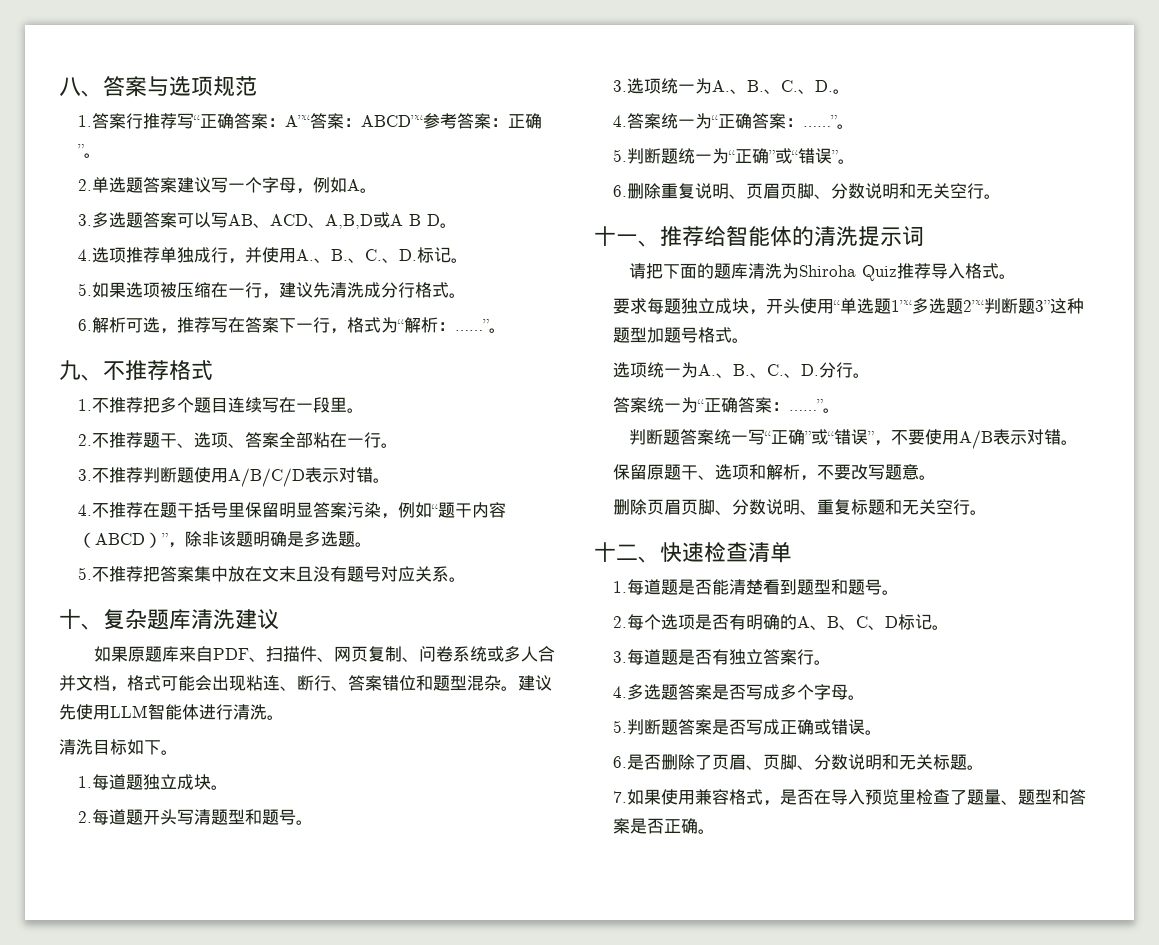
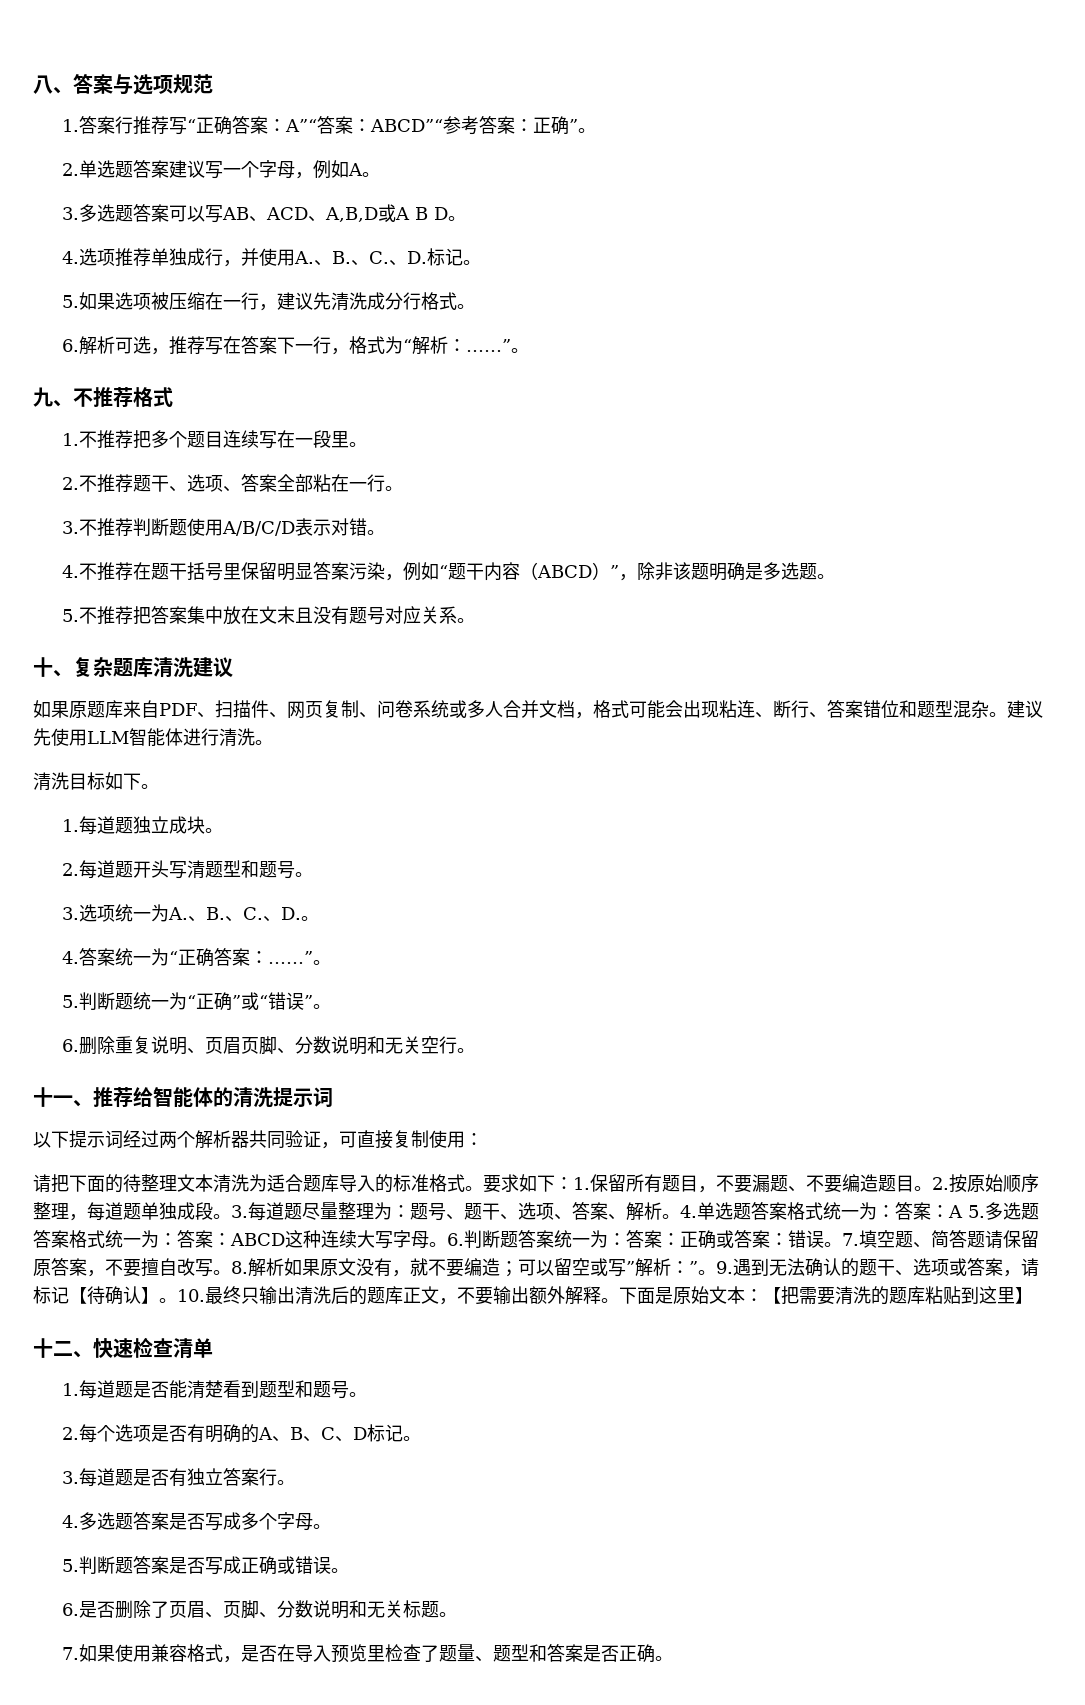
[629,263,1017,281] [613,298,1085,315] [613,327,750,343] [613,362,871,378] [613,397,841,413] 请把下面的题库清洗为Shiroha Quiz推荐导入格式。 // 要求每题独立成块，开头使用“单选题1”“多选题2”“判断题3”这种题型加题号格式。 // 选项统一为A.、B.、C.、D.分行。 // 答案统一为“正确答案：……”。 // -> [33,1130,483,1149] [33,1174,1039,1193] [33,1202,1039,1221] [33,1230,464,1249] 以下提示词经过两个解析器共同验证，可直接复制使用： // 请把下面的待整理文本清洗为适合题库导入的标准格式。要求如下：1.保留所有题目，不要漏题、不要编造题目。2.按原始顺序整理，每道题单独成段。3.每道题尽量整理为：题号、题干、选项、答案、解析。4.单选题答案格式统一为：答案：A 5.多选题答案格式统一为：答案：ABCD这种连续大写字母。6.
[748,429,1079,449] [613,464,937,481] [613,499,988,515] 写“正确”或“错误”，不要使用A/B表示对错。 // 保留原题干、选项和解析，不要改写题意。 // 删除页眉页脚、分数说明、重复标题和无关空行。 -> [590,1230,1039,1249] [33,1258,1039,1277] [33,1286,1033,1305] 为：答案：正确或答案：错误。7.填空题、简答题请保留原答案，不要擅自改写。8.解析如果原文没有，就不要编造；可以留空或写”解析：”。9.遇到无法确认的题干、选项或答案，请标记【待确认】。10.最终只输出清洗后的题库正文，不要输出额外解释。下面是原始文本：【把需要清洗的题库粘贴到这里】

